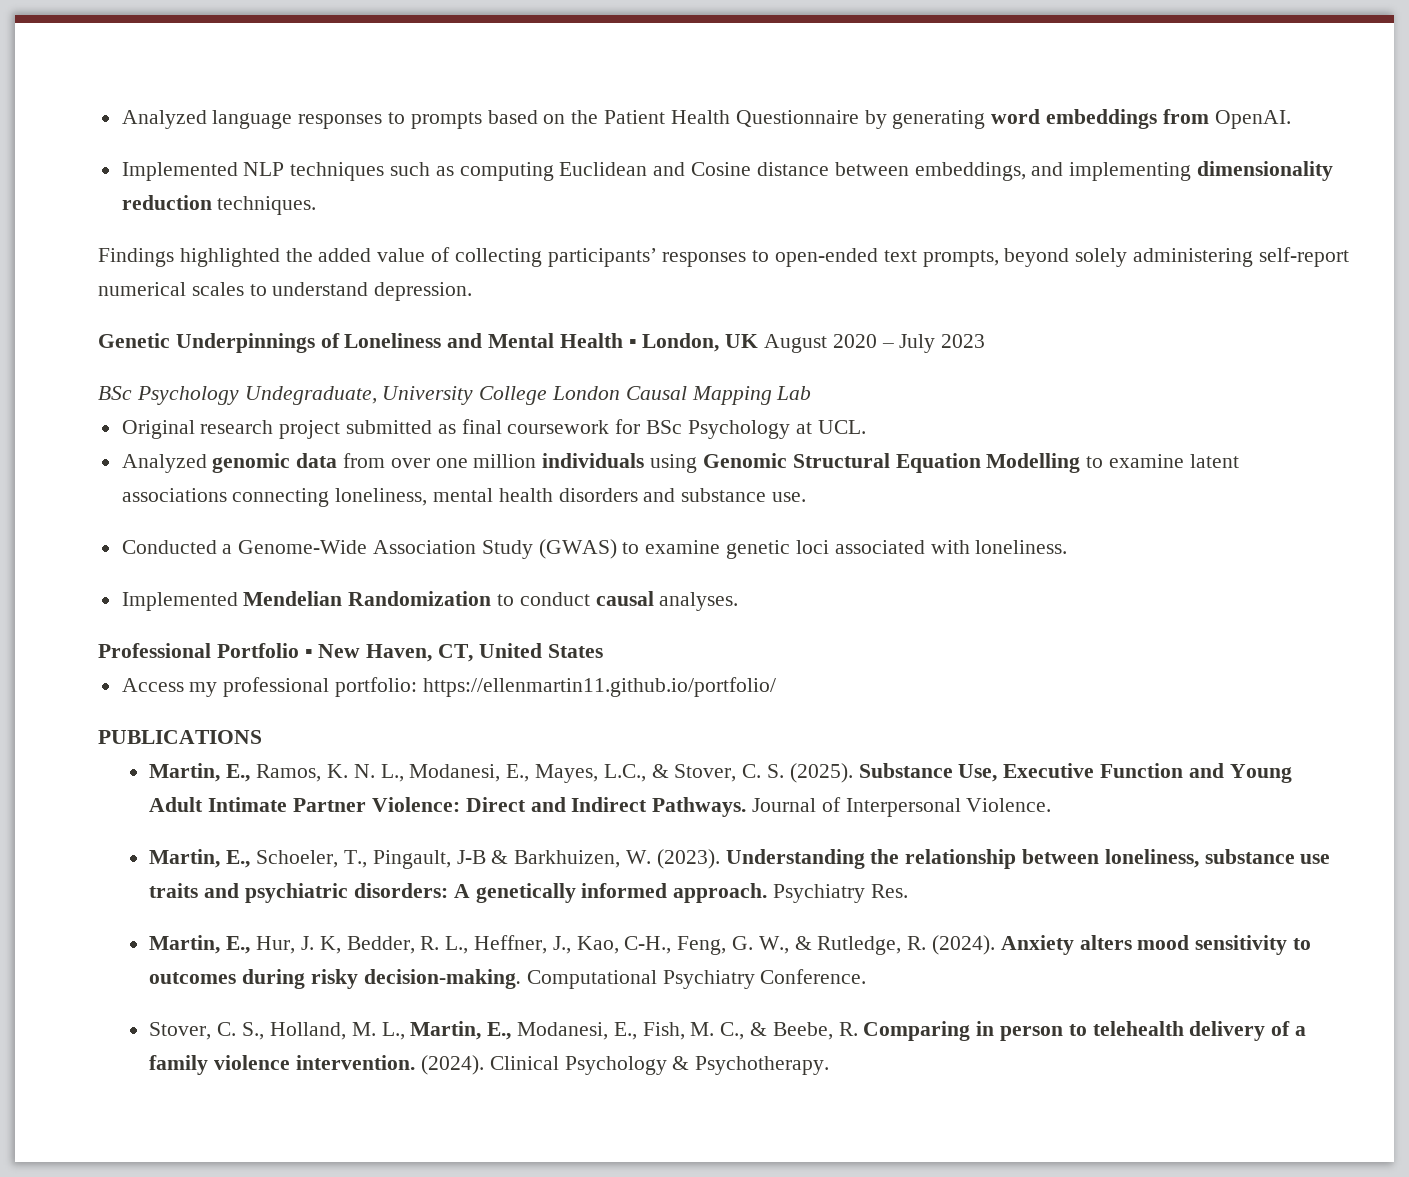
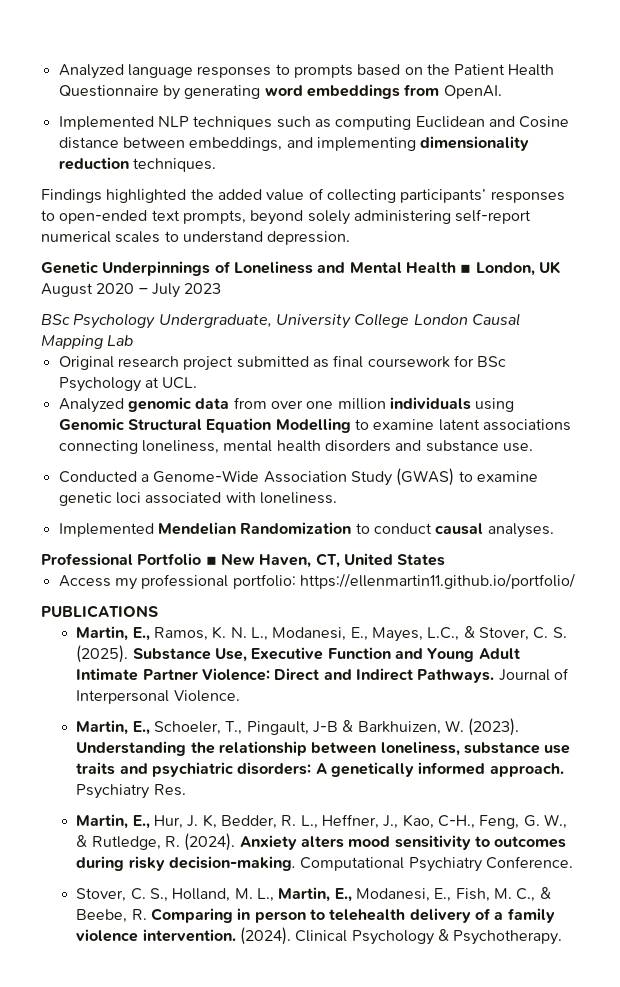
[244,386,377,405] Undegraduate, -> [158,314,272,328] Undergraduate,

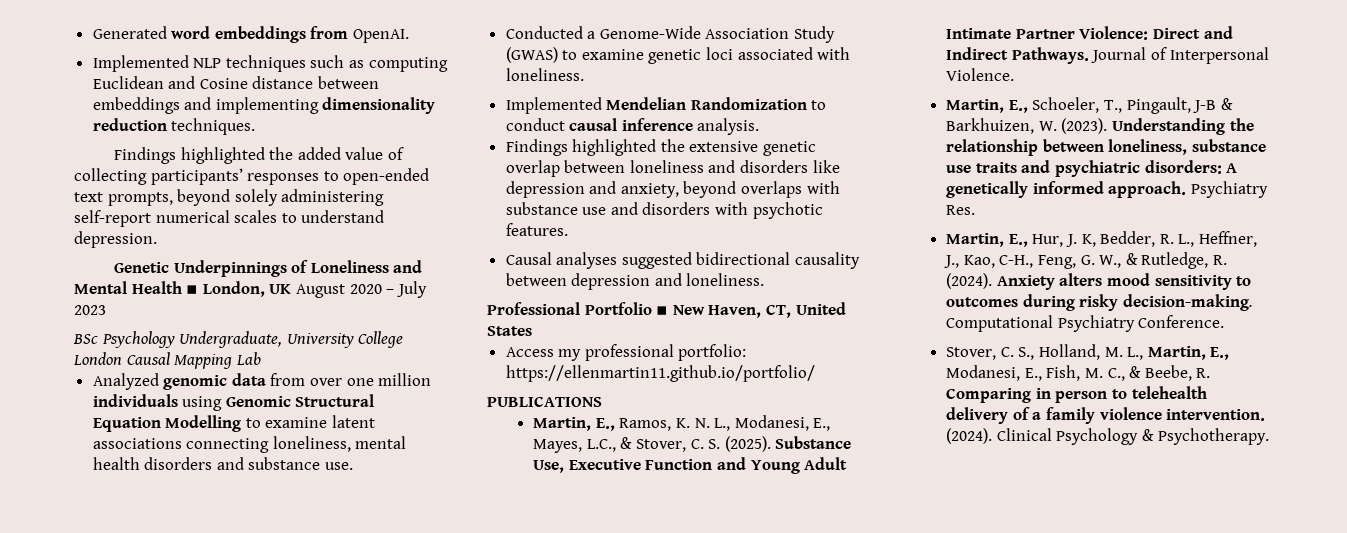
[58,64,555,79] [58,85,261,100] Analyzed language responses to prompts based on the Patient Health Questionnaire by generating -> [92,26,167,39] Generated
[189,137,283,151] embeddings, -> [92,97,180,114] embeddings
[58,355,507,371] [58,377,198,392] // Original research project submitted as final coursework for BSc Psychology at UCL. -> (261, 358) none
[487,523,554,538] analyses. -> [621,118,760,135] [505,139,817,156] [505,160,840,177] [505,181,840,198] [505,202,823,219] [505,223,568,236] [505,252,861,269] [505,273,765,290] inference analysis. // Findings highlighted the extensive genetic overlap between loneliness and disorders like depression and anxiety, beyond overlaps with substance use and disorders with psychotic features. // Causal analyses suggested bidirectional causality between depression and loneliness.

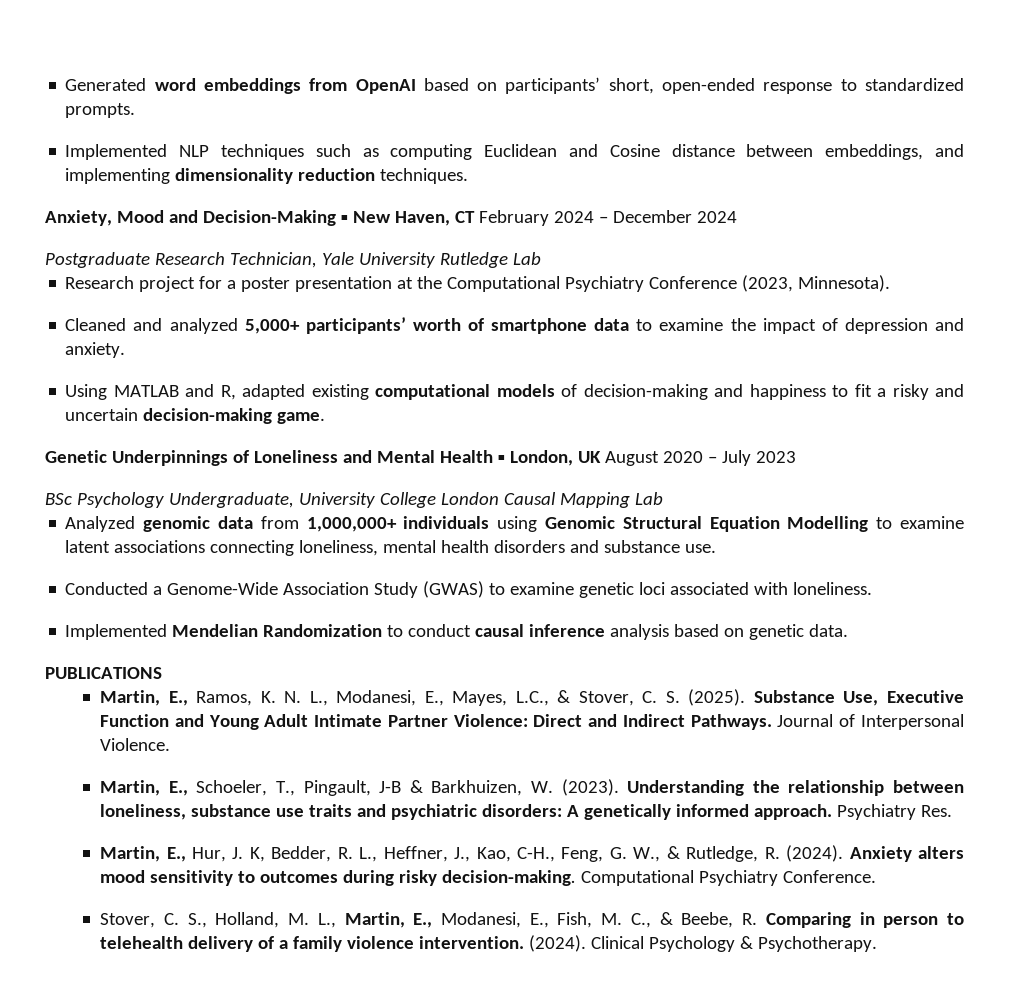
[353,29,410,43] OpenAI. -> [355,77,965,94] [65,103,136,118] OpenAI based on participants’ short, open-ended response to standardized prompts.
[92,97,180,114] embeddings -> [825,144,924,160] embeddings,
[114,147,405,164] [74,168,430,185] [74,189,385,206] [74,210,385,227] [74,231,157,248] Findings highlighted the added value of collecting participants’ responses to open-ended text prompts, beyond solely administering self-report numerical scales to understand depression. -> [45,210,737,226] [45,252,541,268] [65,275,891,292] [65,317,965,334] [65,342,126,358] [65,384,964,400] [65,408,326,424] Anxiety, Mood and Decision-Making ▪ New Haven, CT February 2024 – December 2024 // Postgraduate Research Technician, Yale University Rutledge Lab // Research project for a poster presentation at the Computational Psychiatry Conference (2023, Minnesota). // Cleaned and analyzed 5,000+ participants’ worth of smartphone data to examine the impact of depression and anxiety. // Using MATLAB and R, adapted existing computational models of decision-making and happiness to fit a risky and uncertain decision-making game.
[310,373,432,386] over one million -> [306,517,397,532] 1,000,000+
[697,118,760,135] [505,139,817,156] [505,160,840,177] [505,181,840,198] [505,202,823,219] [505,223,568,236] [505,252,861,269] [505,273,765,290] [487,302,846,318] [487,326,532,336] [505,344,747,361] [505,365,815,382] analysis. // Findings highlighted the extensive genetic overlap between loneliness and disorders like depression and anxiety, beyond overlaps with substance use and disorders with psychotic features. // Causal analyses suggested bidirectional causality between depression and loneliness. // Professional Portfolio ▪ New Haven, CT, United States // Access my professional portfolio: https://ellenmartin11.github.io/portfolio/ -> [610,624,849,640] analysis based on genetic data.

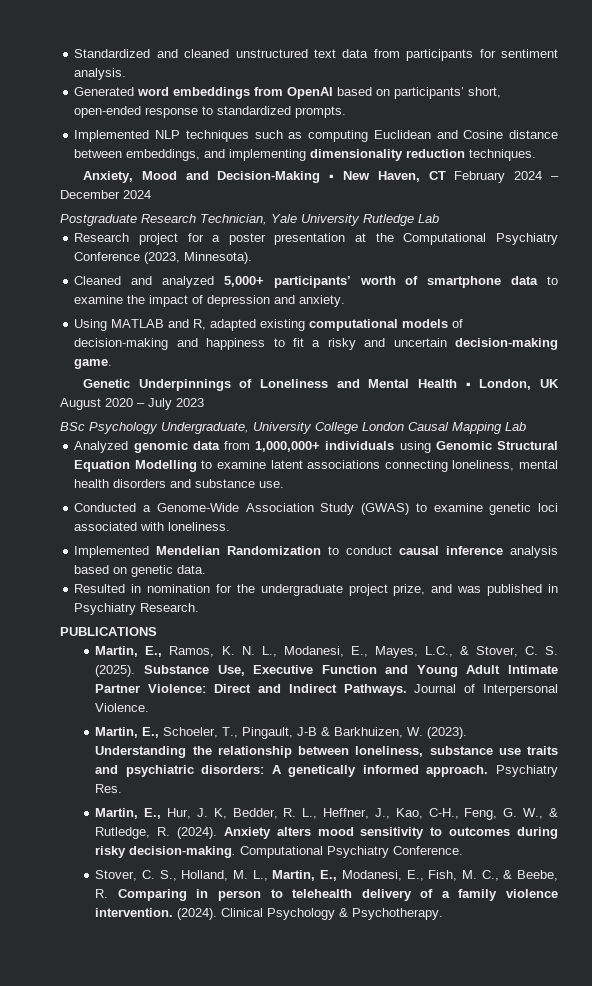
(65, 84) none -> [74,49,558,61] [74,68,127,80] Standardized and cleaned unstructured text data from participants for sentiment analysis. //
(849, 630) none -> [74,584,558,596] [74,603,200,615] // Resulted in nomination for the undergraduate project prize, and was published in Psychiatry Research.

